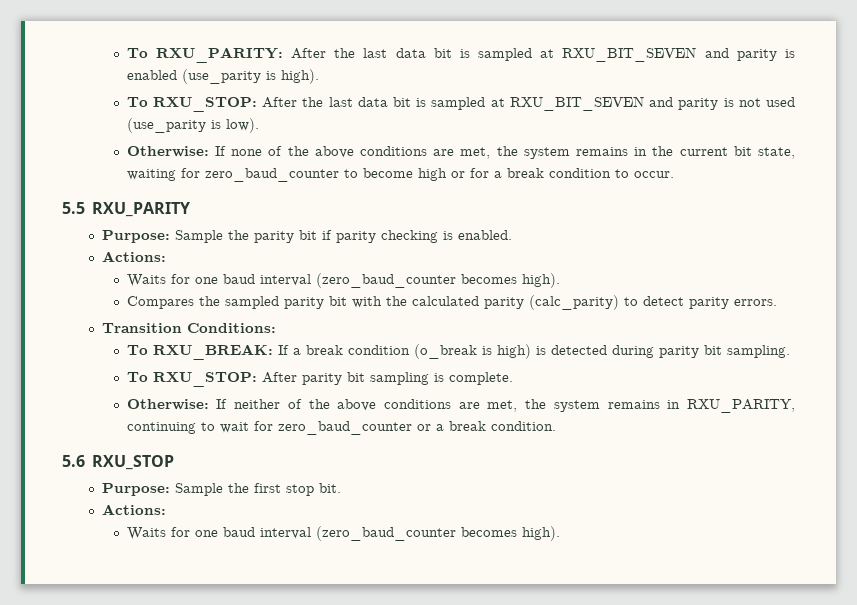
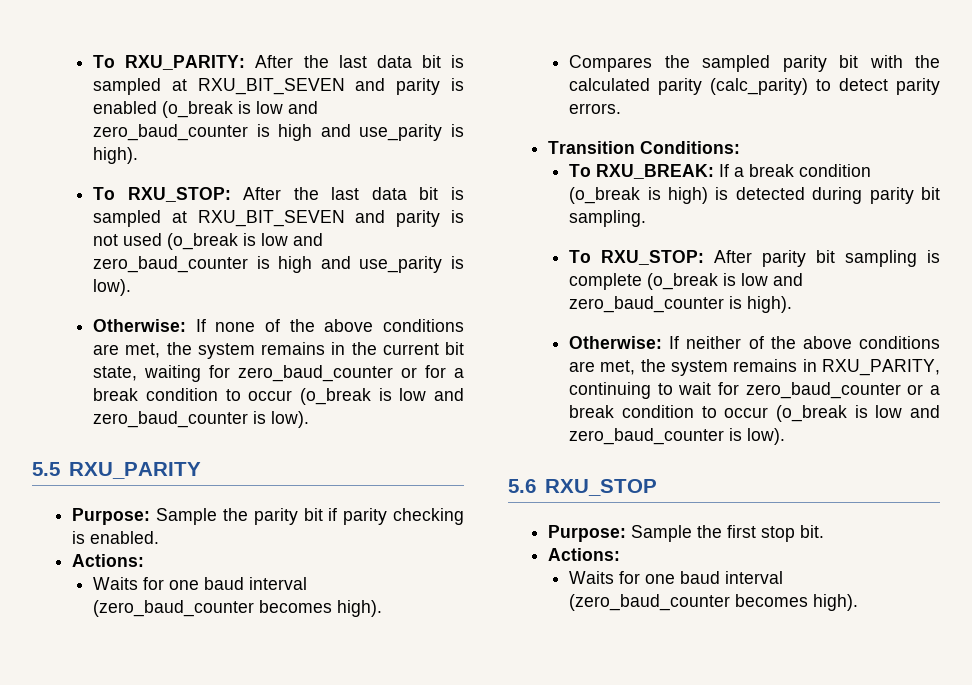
[181,69,261,84] (use_parity -> [162,101,319,118] [93,124,443,141] (o_break is low and zero_baud_counter is high and use_parity
[126,118,206,133] (use_parity -> [167,233,324,250] [93,256,443,273] (o_break is low and zero_baud_counter is high and use_parity
[343,168,447,181] to become high -> (394, 373) none
[633,171,674,178] occur. -> [248,388,465,405] [93,411,310,428] occur (o_break is low and zero_baud_counter is low).
[448,372,513,385] complete. -> [569,273,804,290] [569,296,793,313] complete (o_break is low and zero_baud_counter is high).
[490,421,556,431] condition. -> [621,405,940,422] [569,428,786,445] condition to occur (o_break is low and zero_baud_counter is low).

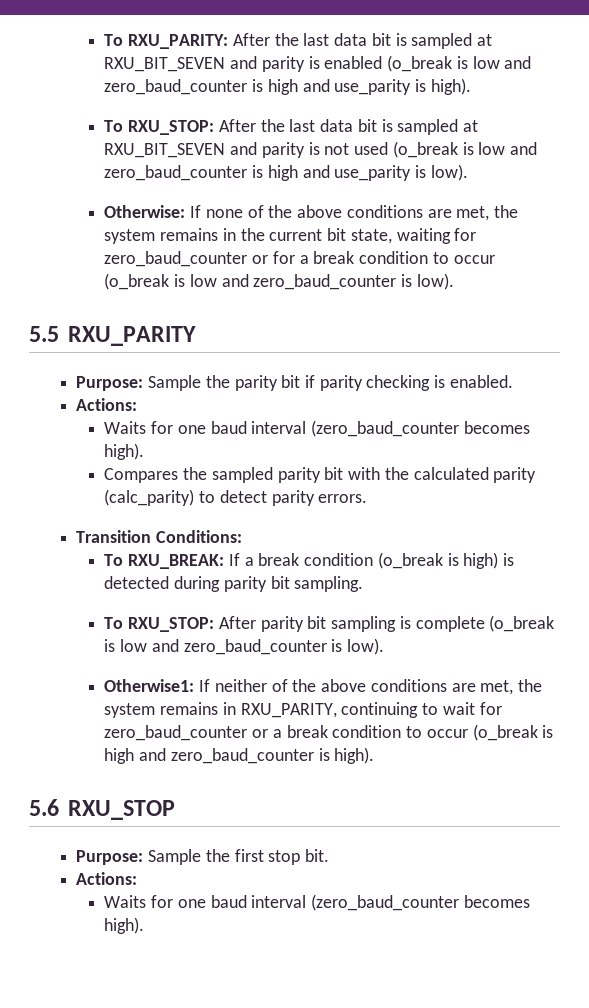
[747,296,793,313] [569,336,663,349] high). // Otherwise: -> [347,638,385,655] [104,679,195,692] low). // Otherwise1:
[875,405,940,418] [569,428,786,445] low and zero_baud_counter is low). -> [104,747,375,764] high and zero_baud_counter is high).

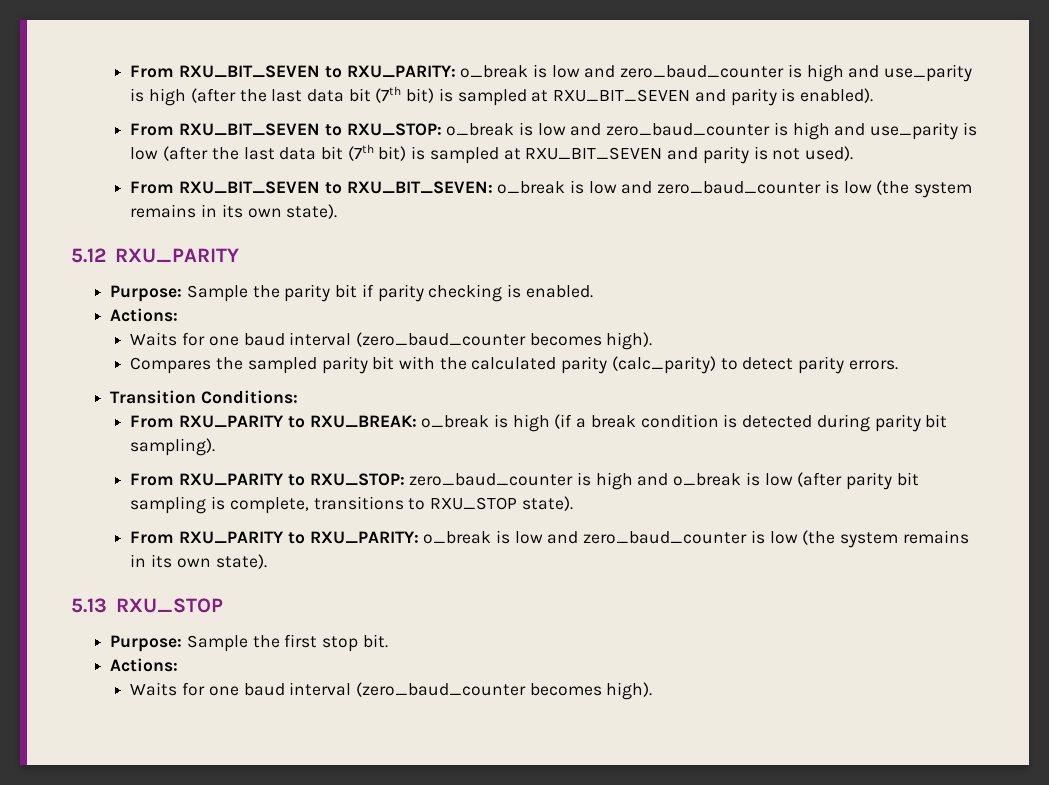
[104,33,492,49] [104,55,532,72] [104,78,471,95] [104,119,478,135] [104,141,537,158] [104,164,468,181] [104,205,518,221] [104,228,477,244] [104,251,495,267] [104,273,454,290] [29,326,59,342] To RXU_PARITY: After the last data bit is sampled at RXU_BIT_SEVEN and parity is enabled (o_break is low and zero_baud_counter is high and use_parity is high). // To RXU_STOP: After the last data bit is sampled at RXU_BIT_SEVEN and parity is not used (o_break is low and zero_baud_counter is high and use_parity is low). // Otherwise: If none of the above conditions are met, the system remains in the current bit state, waiting for zero_baud_counter or for a break condition to occur (o_break is low and zero_baud_counter is low). // 5.5 -> [130,64,973,82] [130,86,873,106] [130,122,977,140] [130,144,853,164] [130,180,973,198] [130,204,338,219] [71,248,106,263] From RXU_BIT_SEVEN to RXU_PARITY: o_break is low and zero_baud_counter is high and use_parity is high (after the last data bit (7th bit) is sampled at RXU_BIT_SEVEN and parity is enabled). // From RXU_BIT_SEVEN to RXU_STOP: o_break is low and zero_baud_counter is high and use_parity is low (after the last data bit (7th bit) is sampled at RXU_BIT_SEVEN and parity is not used). // From RXU_BIT_SEVEN to RXU_BIT_SEVEN: o_break is low and zero_baud_counter is low (the system remains in its own state). // 5.12
[104,552,499,569] To RXU_BREAK: If a break condition (o_break is high) -> [130,414,719,432] From RXU_PARITY to RXU_BREAK: o_break is high (if a break condition
[294,576,364,592] [104,615,555,632] [104,638,385,655] [104,679,542,695] [104,702,502,718] [104,724,554,741] [104,747,375,764] [29,799,59,816] sampling. // To RXU_STOP: After parity bit sampling is complete (o_break is low and zero_baud_counter is low). // Otherwise1: If neither of the above conditions are met, the system remains in RXU_PARITY, continuing to wait for zero_baud_counter or a break condition to occur (o_break is high and zero_baud_counter is high). // 5.6 -> [130,438,216,456] [130,472,919,490] [130,496,573,514] [130,530,969,548] [130,554,267,569] [71,598,107,613] sampling). // From RXU_PARITY to RXU_STOP: zero_baud_counter is high and o_break is low (after parity bit sampling is complete, transitions to RXU_STOP state). // From RXU_PARITY to RXU_PARITY: o_break is low and zero_baud_counter is low (the system remains in its own state). // 5.13

